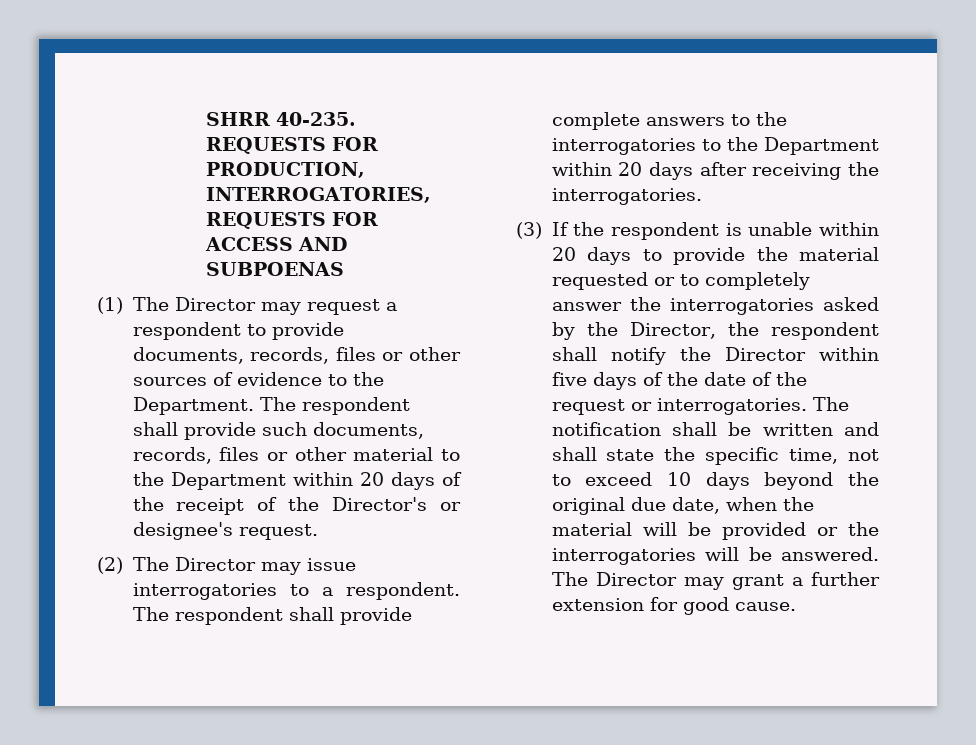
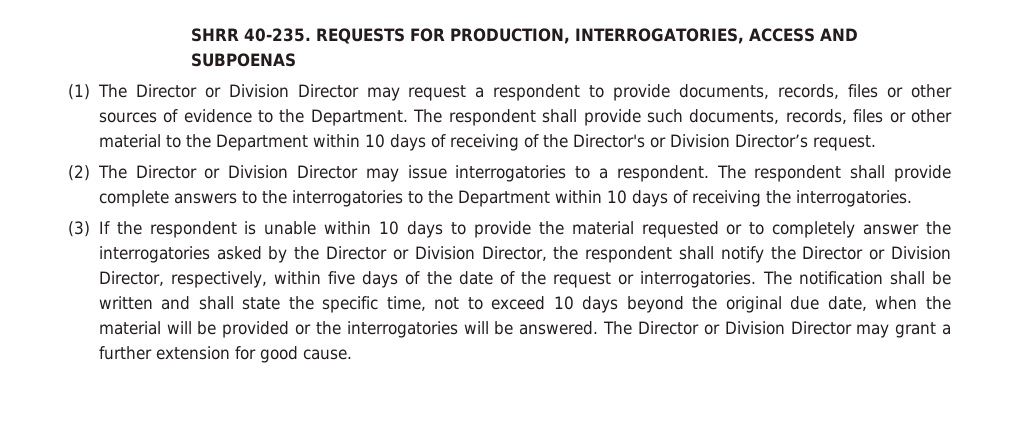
[205,212,378,229] REQUESTS FOR -> (745, 36) none
(256, 304) none -> [204,84,359,98] or Division Director
[359,472,463,490] [132,497,245,515] 20 days of the receipt -> [364,134,519,151] 10 days of receiving
[132,522,233,540] designee's -> [669,134,808,148] Division Director’s
(256, 564) none -> [204,165,358,179] or Division Director
[618,162,747,180] 20 days after -> [606,190,688,207] 10 days of
[551,247,576,261] 20 -> [379,221,400,235] 10
(618, 329) none -> [326,246,475,260] Director or Division
(806, 354) none -> [869,246,951,260] [98,271,267,288] or Division Director, respectively,
(677, 579) none -> [703,321,852,335] or Division Director

